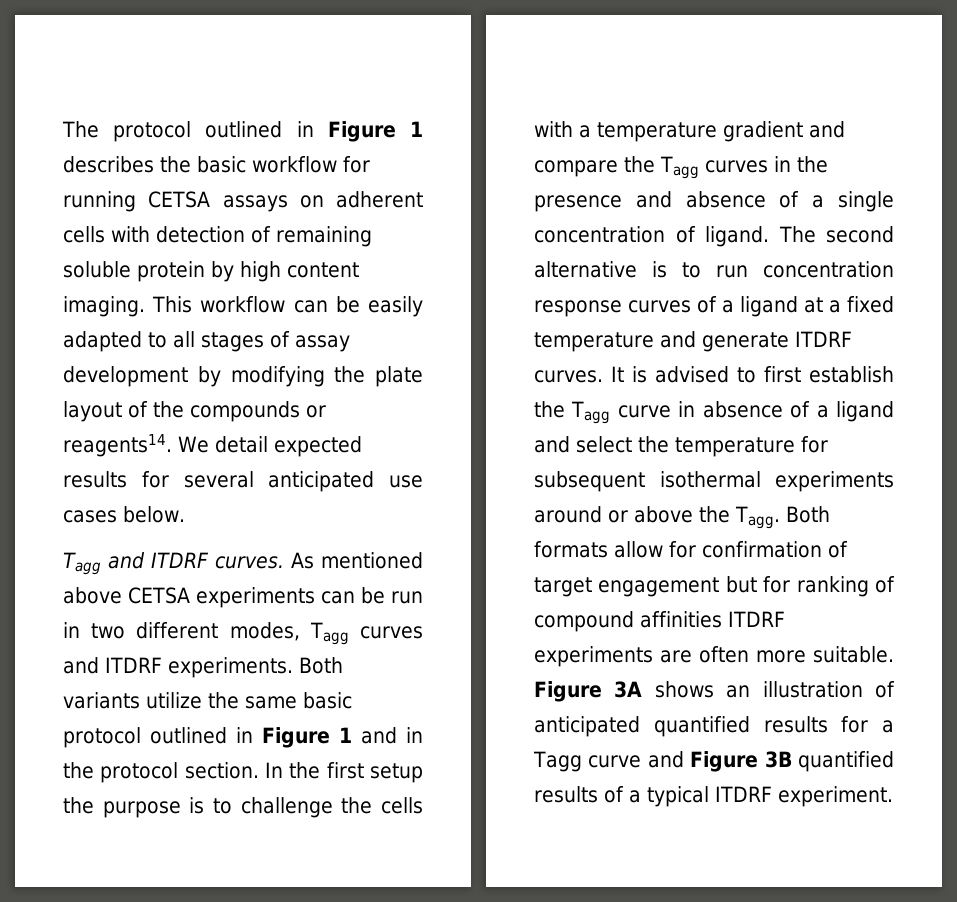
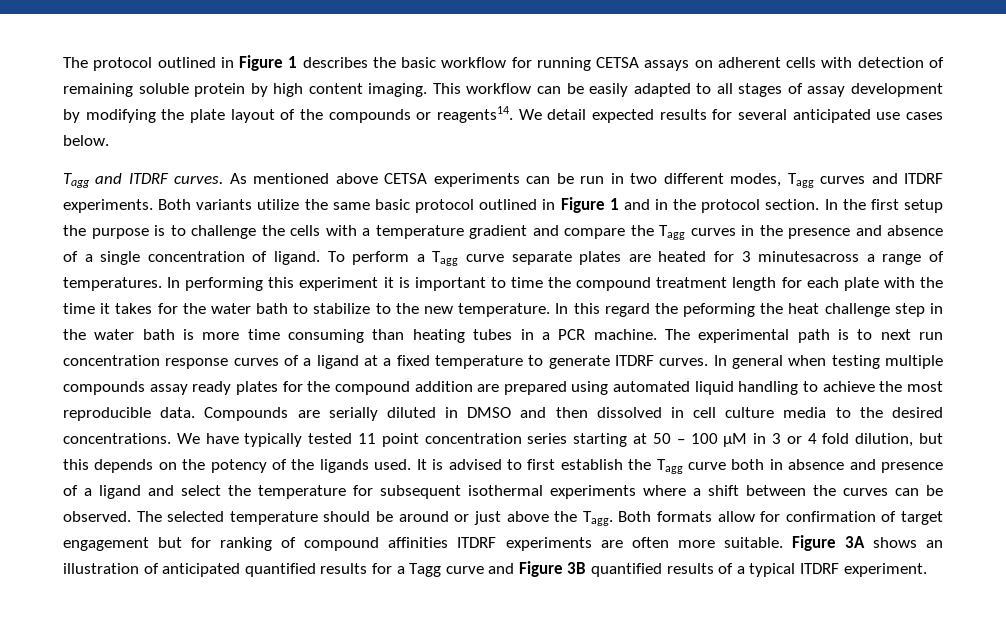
[778,226,894,243] [534,261,701,278] The second alternative is to -> [327,251,945,266] [63,277,943,291] [63,303,943,317] [63,329,911,343] To perform a Tagg curve separate plates are heated for 3 minutesacross a range of temperatures. In performing this experiment it is important to time the compound treatment length for each plate with the time it takes for the water bath to stabilize to the new temperature. In this regard the peforming the heat challenge step in the water bath is more time consuming than heating tubes in a PCR machine. The experimental path is to next
[660,331,696,348] and -> [528,355,544,366] to
(603, 376) none -> [713,355,944,369] [63,381,943,395] [63,407,943,421] [63,433,944,447] [63,459,412,473] In general when testing multiple compounds assay ready plates for the compound addition are prepared using automated liquid handling to achieve the most reproducible data. Compounds are serially diluted in DMSO and then dissolved in cell culture media to the desired concentrations. We have typically tested 11 point concentration series starting at 50 – 100 µM in 3 or 4 fold dilution, but this depends on the potency of the ligands used.
(671, 411) none -> [731,459,765,470] both
(783, 409) none -> [849,459,943,473] and presence
(894, 481) none -> [643,485,943,496] [63,511,394,525] where a shift between the curves can be observed. The selected temperature should be
(628, 516) none -> [473,511,501,525] just

